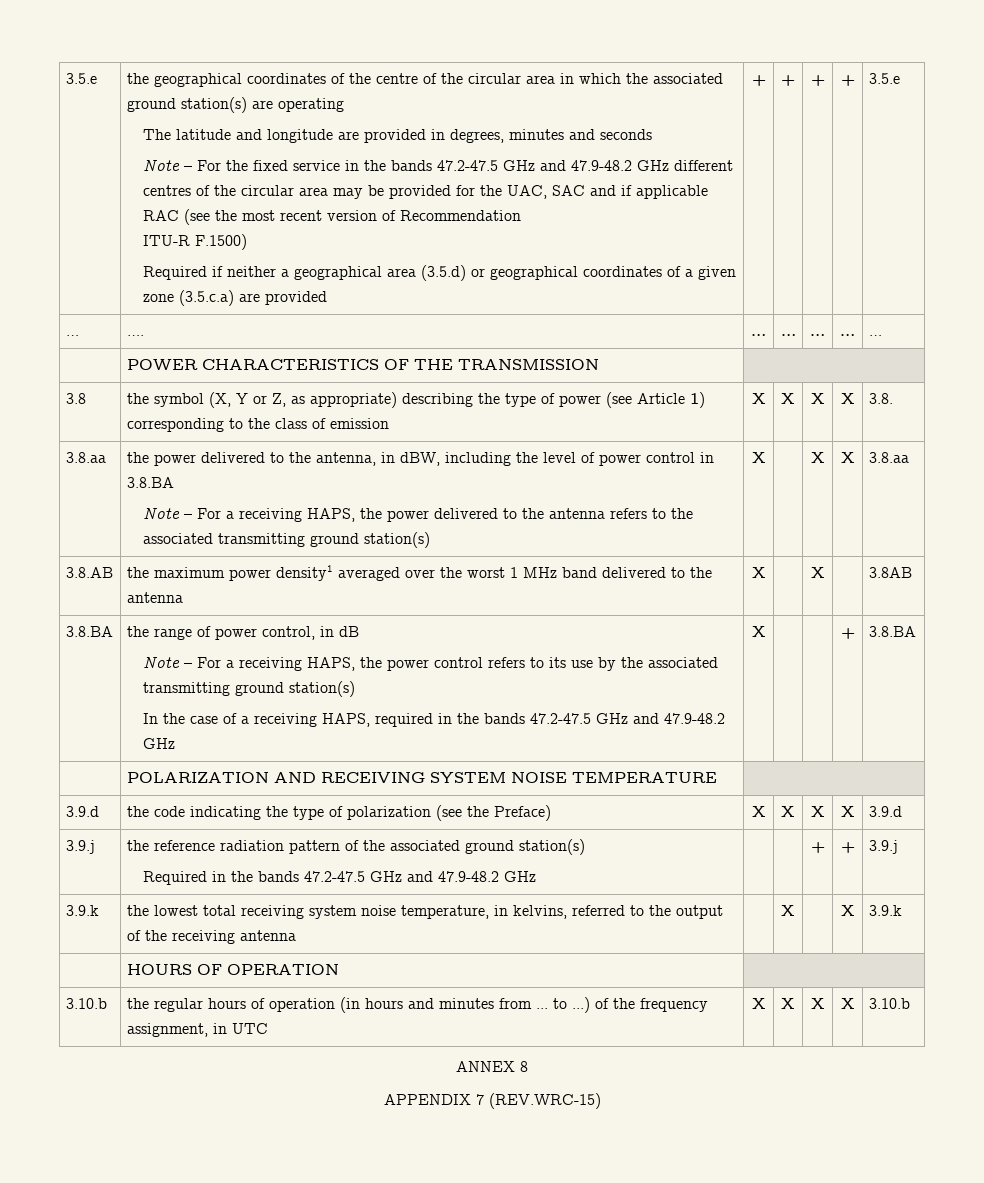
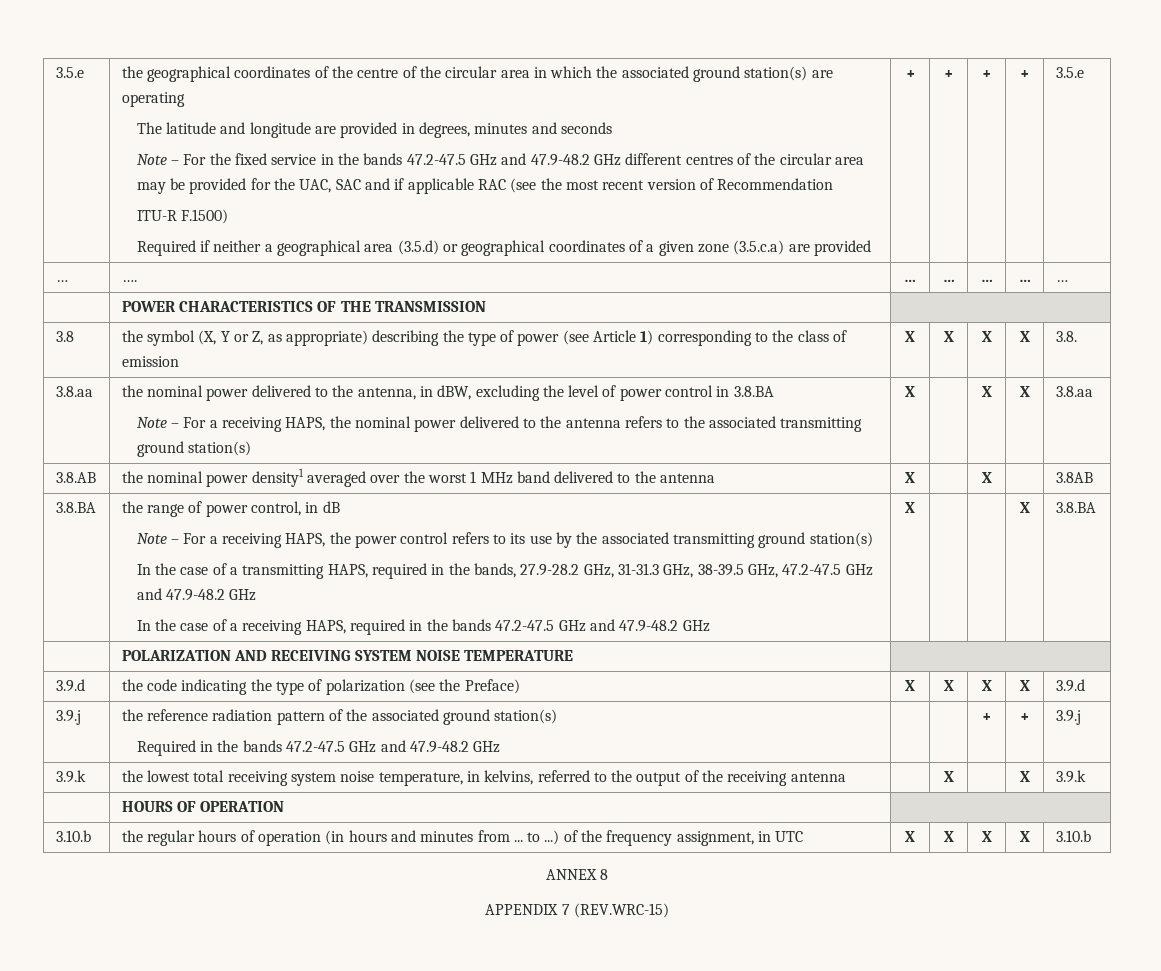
(149, 457) none -> [146,385,203,397] nominal
[444,452,511,466] including -> [475,385,540,401] excluding
(383, 513) none -> [355,416,412,428] nominal
[153,567,225,578] maximum -> [146,471,203,483] nominal
(356, 689) none -> [136,563,873,579] [136,588,257,601] // In the case of a transmitting HAPS, required in the bands, 27.9-28.2 GHz, 31-31.3 GHz, 38-39.5 GHz, 47.2-47.5 GHz and 47.9-48.2 GHz
[840,628,855,639] + -> [1019,502,1030,513] X

